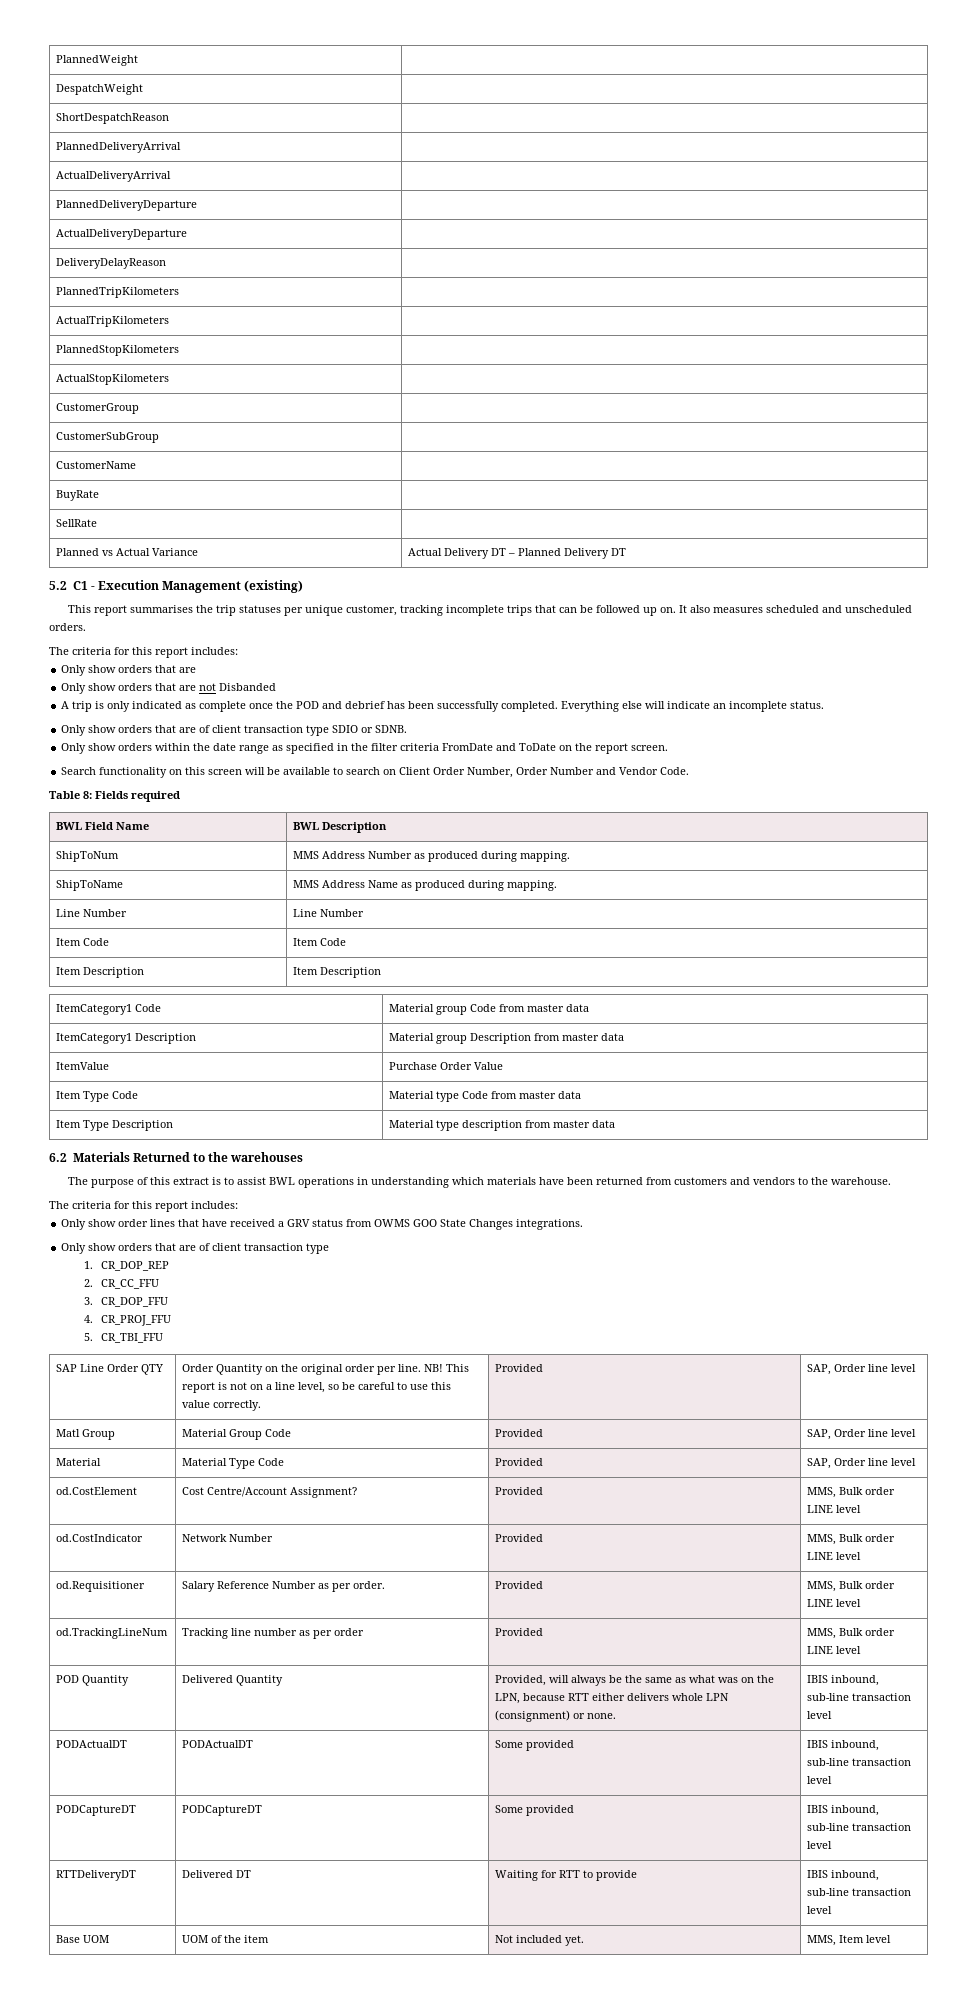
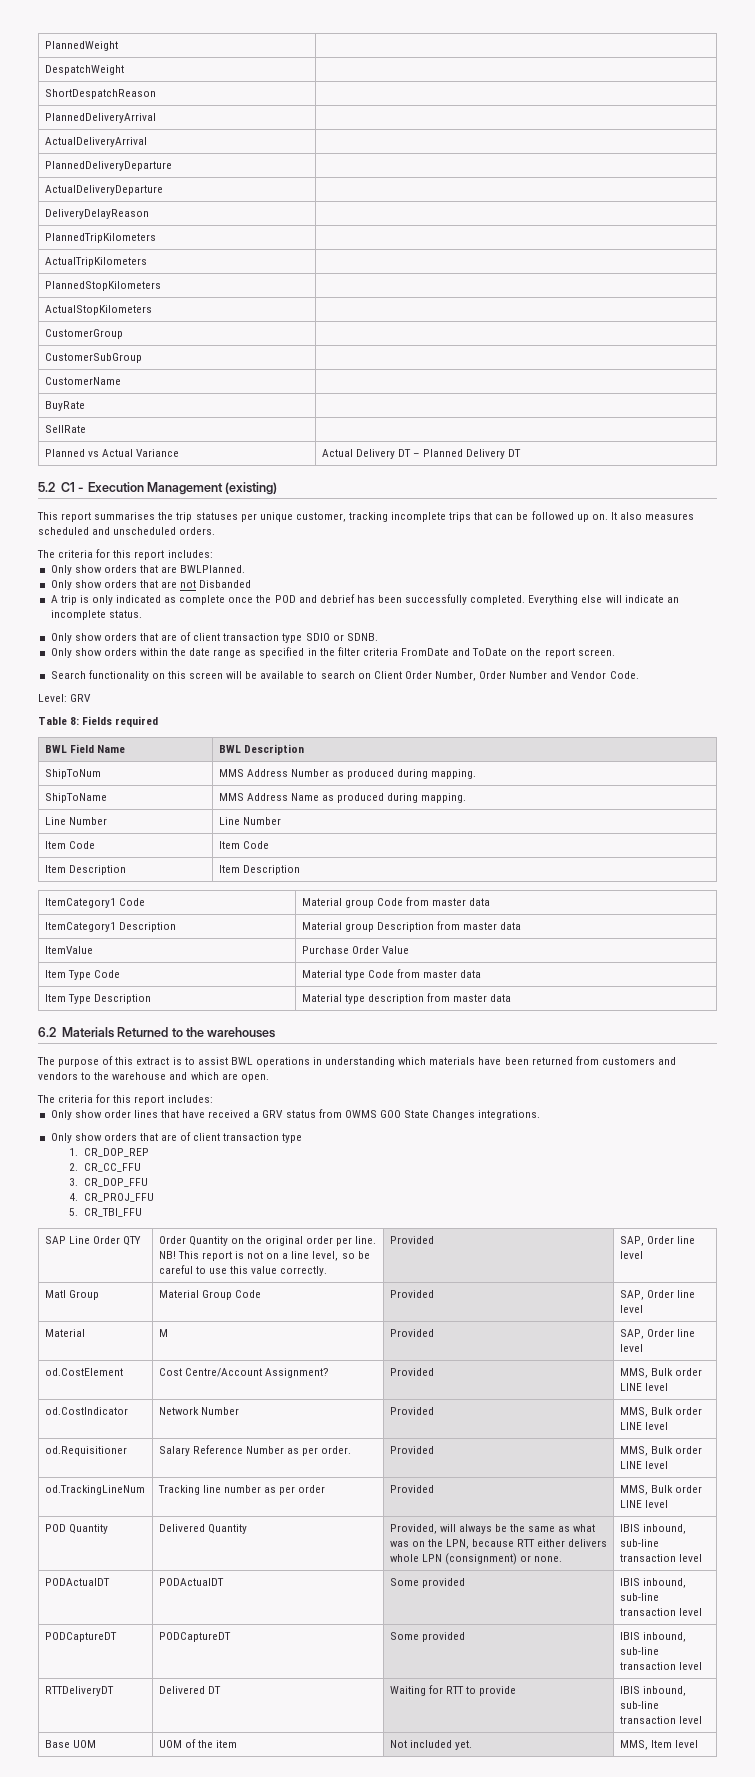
(197, 670) none -> [180,565,246,573] BWLPlanned.
(690, 771) none -> [38,694,92,702] // Level: GRV
[831,1177,892,1185] warehouse. -> [112,1072,269,1082] warehouse and which are open.
[182,1458,285,1469] Material Type Code -> [158,1329,168,1337] M

